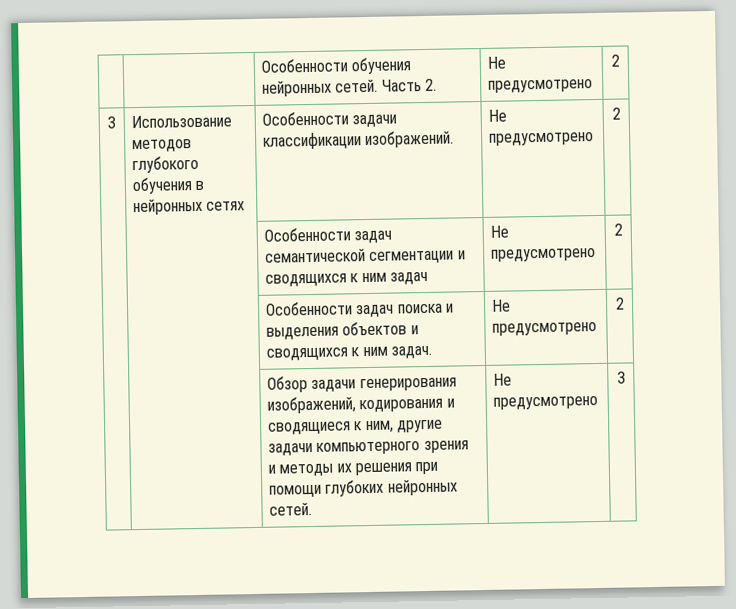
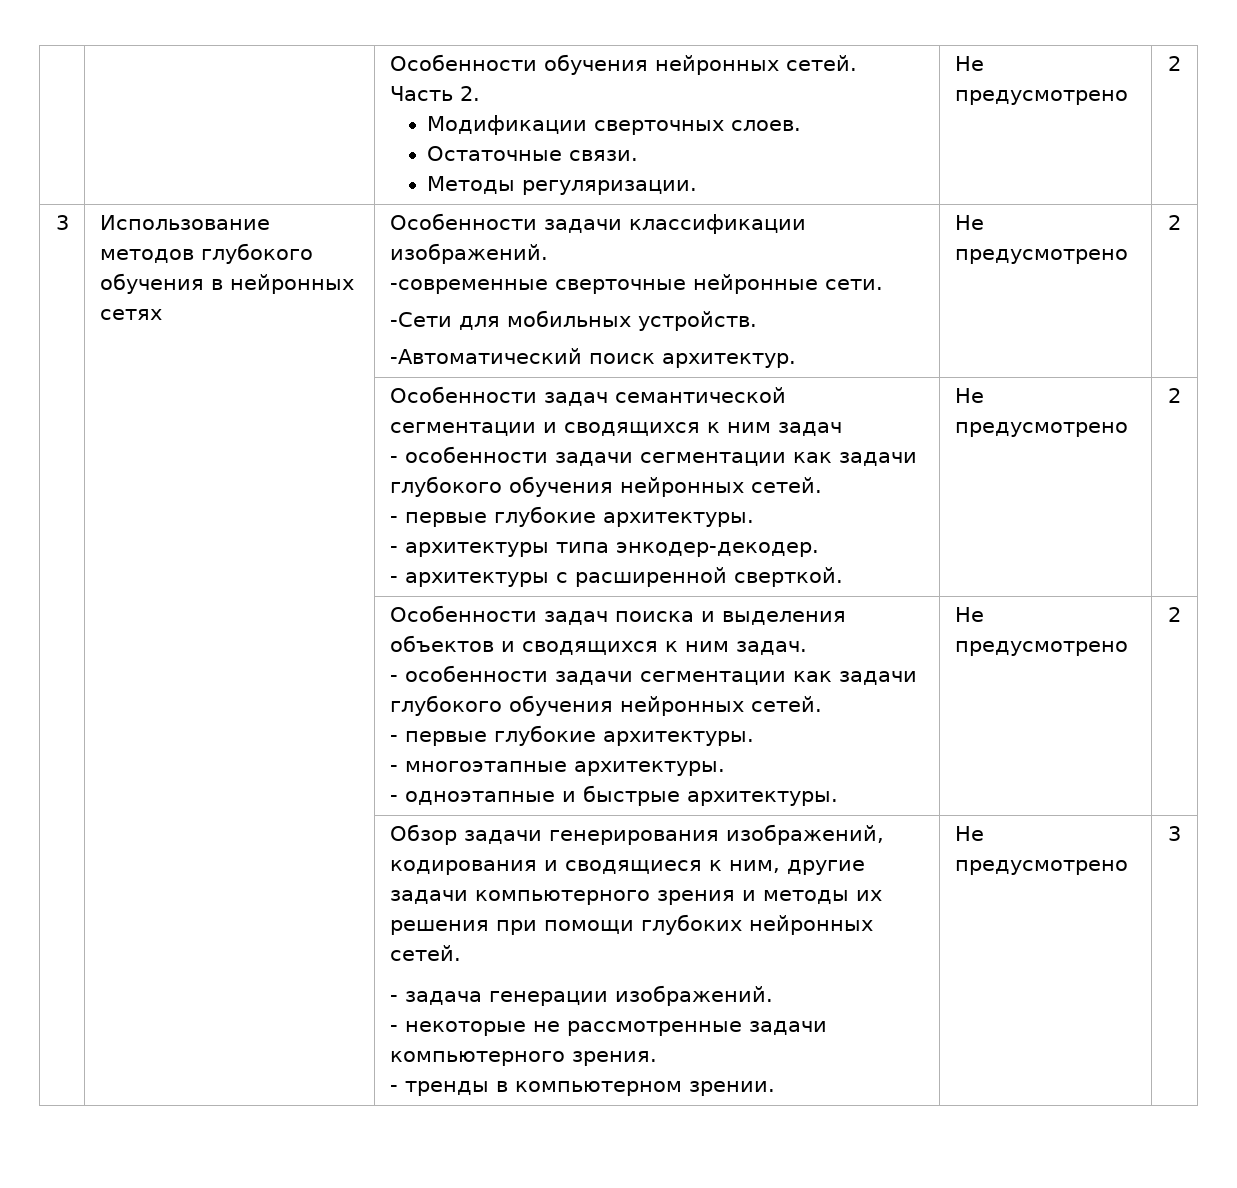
(438, 84) none -> [427,115,802,135] [427,146,639,161] [427,176,698,195] // Модификации сверточных слоев. // Остаточные связи. // Методы регуляризации.
(455, 139) none -> [389,274,883,294] [389,310,757,331] [389,348,796,368] // -современные сверточные нейронные сети. // -Сети для мобильных устройств. // -Автоматический поиск архитектур.
(429, 278) none -> [389,446,917,466] [389,476,822,497] [389,506,754,527] [389,542,819,557] [389,567,843,587] // - особенности задачи сегментации как задачи глубокого обучения нейронных сетей. // - первые глубокие архитектуры. // - архитектуры типа энкодер-декодер. // - архитектуры с расширенной сверткой.
(433, 352) none -> [389,665,917,685] [389,695,822,716] [389,725,754,746] [389,761,725,776] [389,785,838,806] // - особенности задачи сегментации как задачи глубокого обучения нейронных сетей. // - первые глубокие архитектуры. // - многоэтапные архитектуры. // - одноэтапные и быстрые архитектуры.
(313, 508) none -> [389,985,773,1006] [389,1021,827,1036] [389,1051,657,1066] [389,1081,775,1096] // - задача генерации изображений. // - некоторые не рассмотренные задачи компьютерного зрения. // - тренды в компьютерном зрении.

